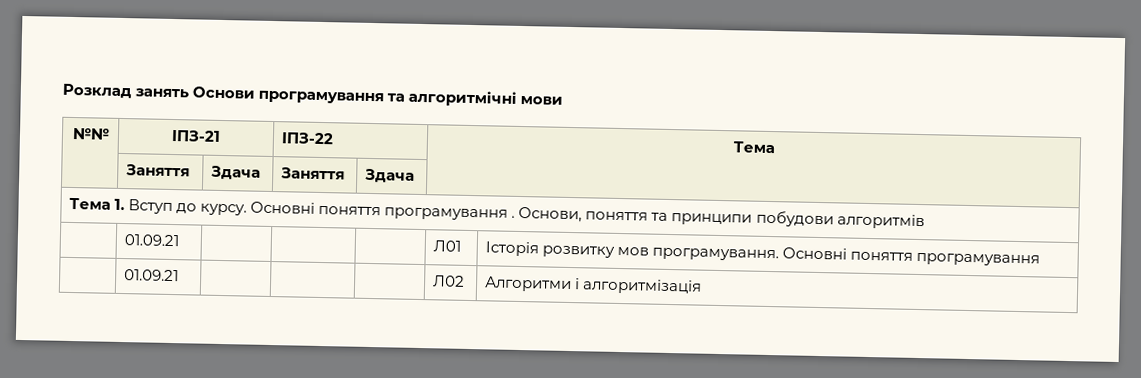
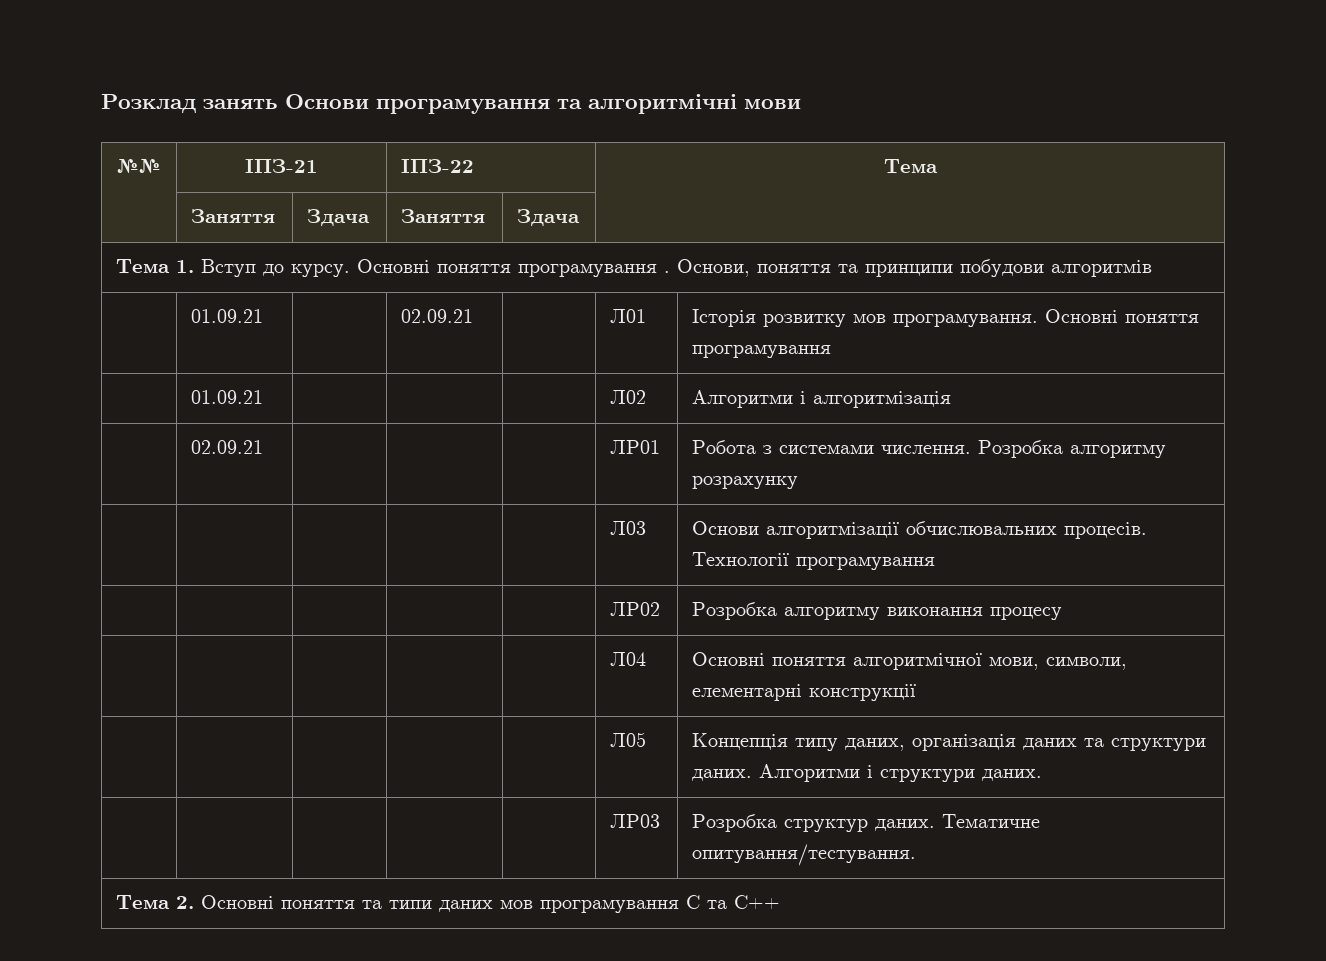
(179, 240) none -> [401,309,474,323] 02.09.21
(702, 286) none -> [191,440,264,454] [610,440,661,454] [692,440,1167,458] [692,476,799,489] [610,521,647,535] [692,521,1148,539] [692,552,936,570] [610,602,661,616] [692,602,1063,620] [610,652,647,666] [692,652,1128,670] [692,684,917,701] [610,732,647,747] [692,733,1207,751] [692,764,1043,782] [610,814,661,828] [692,814,1041,832] [692,844,917,866] [116,895,781,913] // | 02.09.21 | | | | ЛР01 | Робота з системами числення. Розробка алгоритму розрахунку // | | | | | Л03 | Основи алгоритмізації обчислювальних процесів. Технології програмування // | | | | | ЛР02 | Розробка алгоритму виконання процесу // | | | | | Л04 | Основні поняття алгоритмічної мови, символи, елементарні конструкції // | | | | | Л05 | Концепція типу даних, організація даних та структури даних. Алгоритми і структури даних. // | | | | | ЛР03 | Розробка структур даних. Тематичне опитування/тестування. // Тема 2. Основні поняття та типи даних мов програмування С та С++

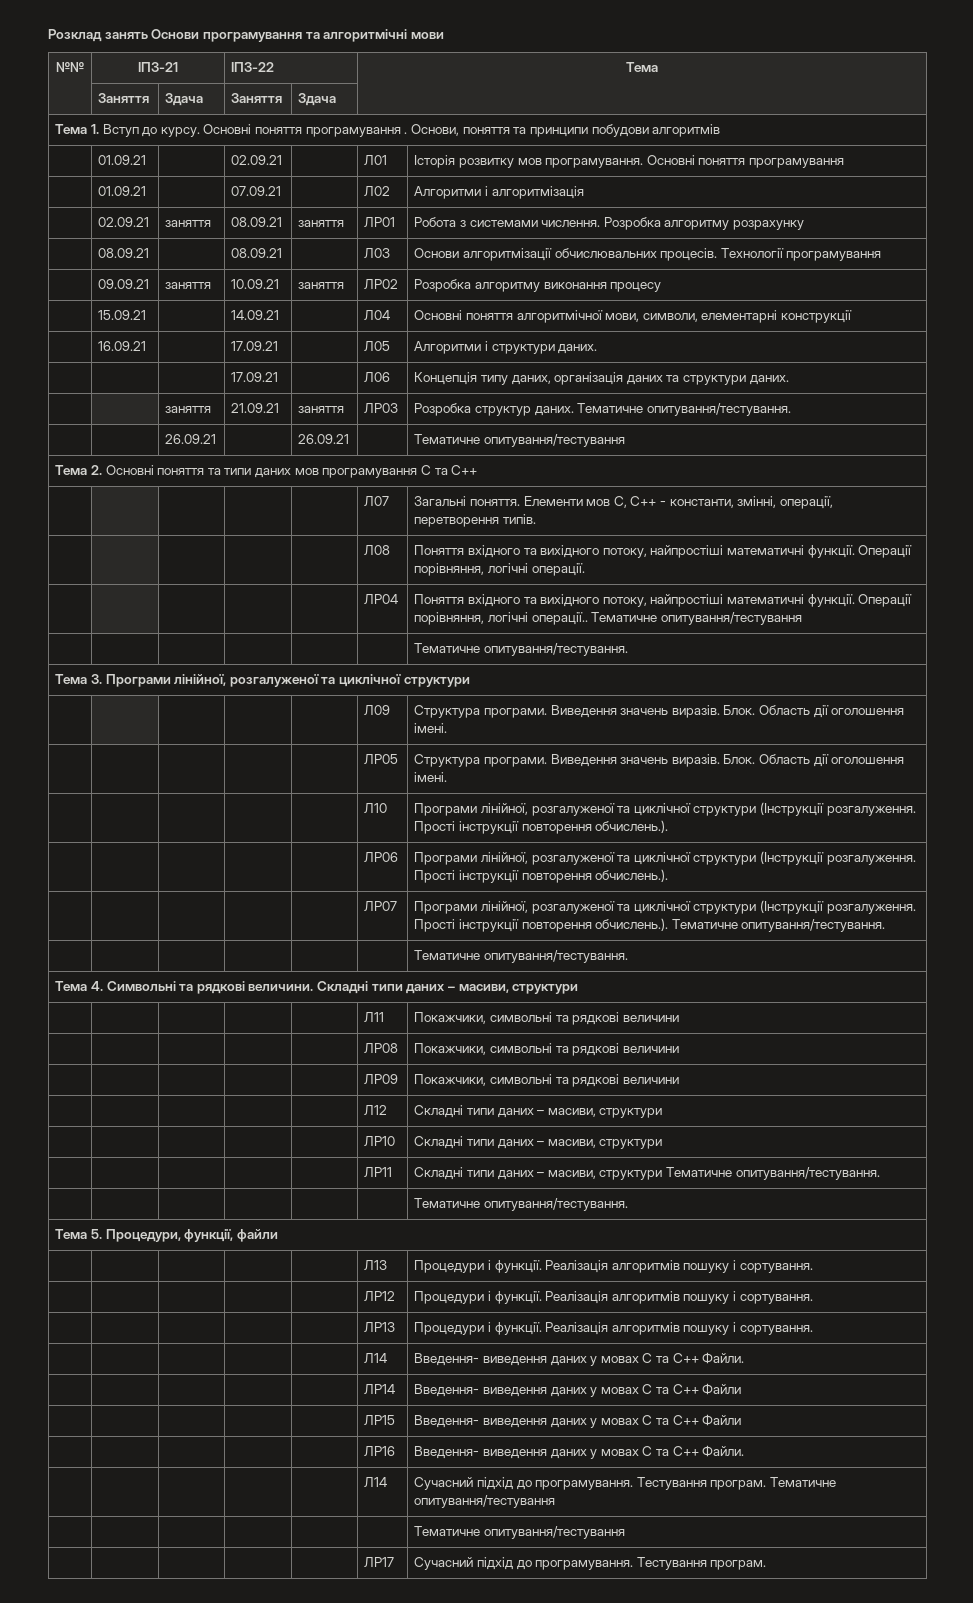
(264, 397) none -> [231,186,282,196] 07.09.21
(264, 447) | | -> [165,220,212,227] [231,217,283,227] [298,220,345,227] заняття | 08.09.21 | заняття
(799, 482) | | -> [98,248,150,258] [231,248,283,258] 08.09.21 | | 08.09.21
(936, 563) | | | -> [98,279,150,289] [165,282,212,289] [231,279,280,289] [298,282,345,289] 09.09.21 | заняття | 10.09.21 | заняття
(1063, 613) | | -> [98,310,147,320] [231,310,280,320] 15.09.21 | | 14.09.21
[610,732,647,747] | | | | Л05 -> [98,341,147,351] [231,341,279,351] [364,341,391,351] [414,341,598,354] [231,372,279,382] [364,372,391,382] 16.09.21 | | 17.09.21 | | Л05 | Алгоритми і структури даних. // | | | 17.09.21 | | Л06
[759,764,1043,782] Алгоритми і структури даних. // | | | | -> [165,406,212,413] [231,403,280,413] [298,406,345,413] // | | заняття | 21.09.21 | заняття
(917, 855) none -> [165,434,217,444] [298,434,350,444] [414,434,625,447] // | | 26.09.21 | | 26.09.21 | | Тематичне опитування/тестування
(781, 902) none -> [364,496,390,506] [414,496,834,509] [414,514,536,527] [364,545,391,555] [414,545,913,558] [414,563,585,576] [364,594,399,604] [414,594,913,607] [414,612,802,625] [414,643,628,656] [55,674,470,687] [364,705,391,715] [414,705,905,718] [414,723,448,733] [364,754,399,764] [414,754,905,767] [414,772,448,782] [364,803,388,813] [414,802,916,816] [414,820,669,834] [364,852,399,862] [414,851,916,865] [414,869,669,883] [364,901,398,911] [414,900,916,914] [414,918,886,932] [414,950,628,963] [55,981,579,994] [364,1012,385,1022] [414,1012,679,1025] [364,1043,399,1053] [414,1043,679,1056] [364,1074,399,1084] [414,1074,679,1087] [364,1105,388,1115] [414,1105,663,1118] [364,1136,396,1146] [414,1136,663,1149] [364,1167,393,1177] [414,1167,880,1180] [414,1198,628,1211] [55,1229,278,1242] [364,1260,388,1270] [414,1260,813,1273] [364,1291,396,1301] [414,1291,813,1304] [364,1322,396,1332] [414,1322,813,1335] [364,1353,388,1363] [414,1352,745,1366] [364,1384,396,1394] [414,1383,742,1397] [364,1415,396,1425] [414,1414,742,1428] [364,1446,396,1456] [414,1445,745,1459] [364,1477,388,1487] [414,1477,837,1490] [414,1495,556,1508] [414,1526,625,1539] [364,1557,395,1567] [414,1557,767,1570] // | | | | | Л07 | Загальні поняття. Елементи мов С, С++ - константи, змінні, операції, перетворення типів. // | | | | | Л08 | Поняття вхідного та вихідного потоку, найпростіші математичні функції. Операції порівняння, логічні операції. // | | | | | ЛР04 | Поняття вхідного та вихідного потоку, найпростіші математичні функції. Операції порівняння, логічні операції.. Тематичне опитування/тестування // | | | | | | Тематичне опитування/тестування. // Тема 3. Програми лінійної, розгалуженої та циклічної структури // | | | | | Л09 | Структура програми. Виведення значень виразів. Блок. Область дії оголошення імені. // | | | | | ЛР05 | Структура програми. Виведення значень виразів. Блок. Область дії оголошення імені. // | | | | | Л10 | Програми лінійної, розгалуженої та циклічної структури (Інструкції розгалуження. Прості інструкції повторення обчислень.). // | | | | | ЛР06 | Програми лінійної, розгалуженої та циклічної структури (Інструкції розгалуження. Прості інструкції повторення обчислень.). // | | | | | ЛР07 | Програми лінійної, розгалуженої та циклічної структури (Інструкції розгалуження. Прості інструкції повторення обчислень.). Тематичне опитування/тестування. // | | | | | | Тематичне опитування/тестування. // Тема 4. Символьні та рядкові величини. Складні типи даних – масиви, структури // | | | | | Л11 | Покажчики, символьні та рядкові величини // | | | | | ЛР08 | Покажчики, символьні та рядкові величини // | | | | | ЛР09 | Покажчики, символьні та рядкові величини // | | | | | Л12 | Складні типи даних – масиви, структури // | | | | | ЛР10 | Складні типи даних – масиви, структури // | | | | | ЛР11 | Складні типи даних – масиви, структури Тематичне опитування/тестування. // | | | | | | Тематичне опитування/тестування. // Тема 5. Процедури, функції, файли // | | | | | Л13 | Процедури і функції. Реалізація алгоритмів пошуку і сортування. // | | | | | ЛР12 | Процедури і функції. Реалізація алгоритмів пошуку і сортування. // | | | | | ЛР13 | Процедури і функції. Реалізація алгоритмів пошуку і сортування. // | | | | | Л14 | Введення- виведення даних у мовах С та С++ Файли. // | | | | | ЛР14 | Введення- виведення даних у мовах С та С++ Файли // | | | | | ЛР15 | Введення- виведення даних у мовах С та С++ Файли // | | | | | ЛР16 | Введення- виведення даних у мовах С та С++ Файли. // | | | | | Л14 | Сучасний підхід до програмування. Тестування програм. Тематичне опитування/тестування // | | | | | | Тематичне опитування/тестування // | | | | | ЛР17 | Сучасний підхід до програмування. Тестування програм.

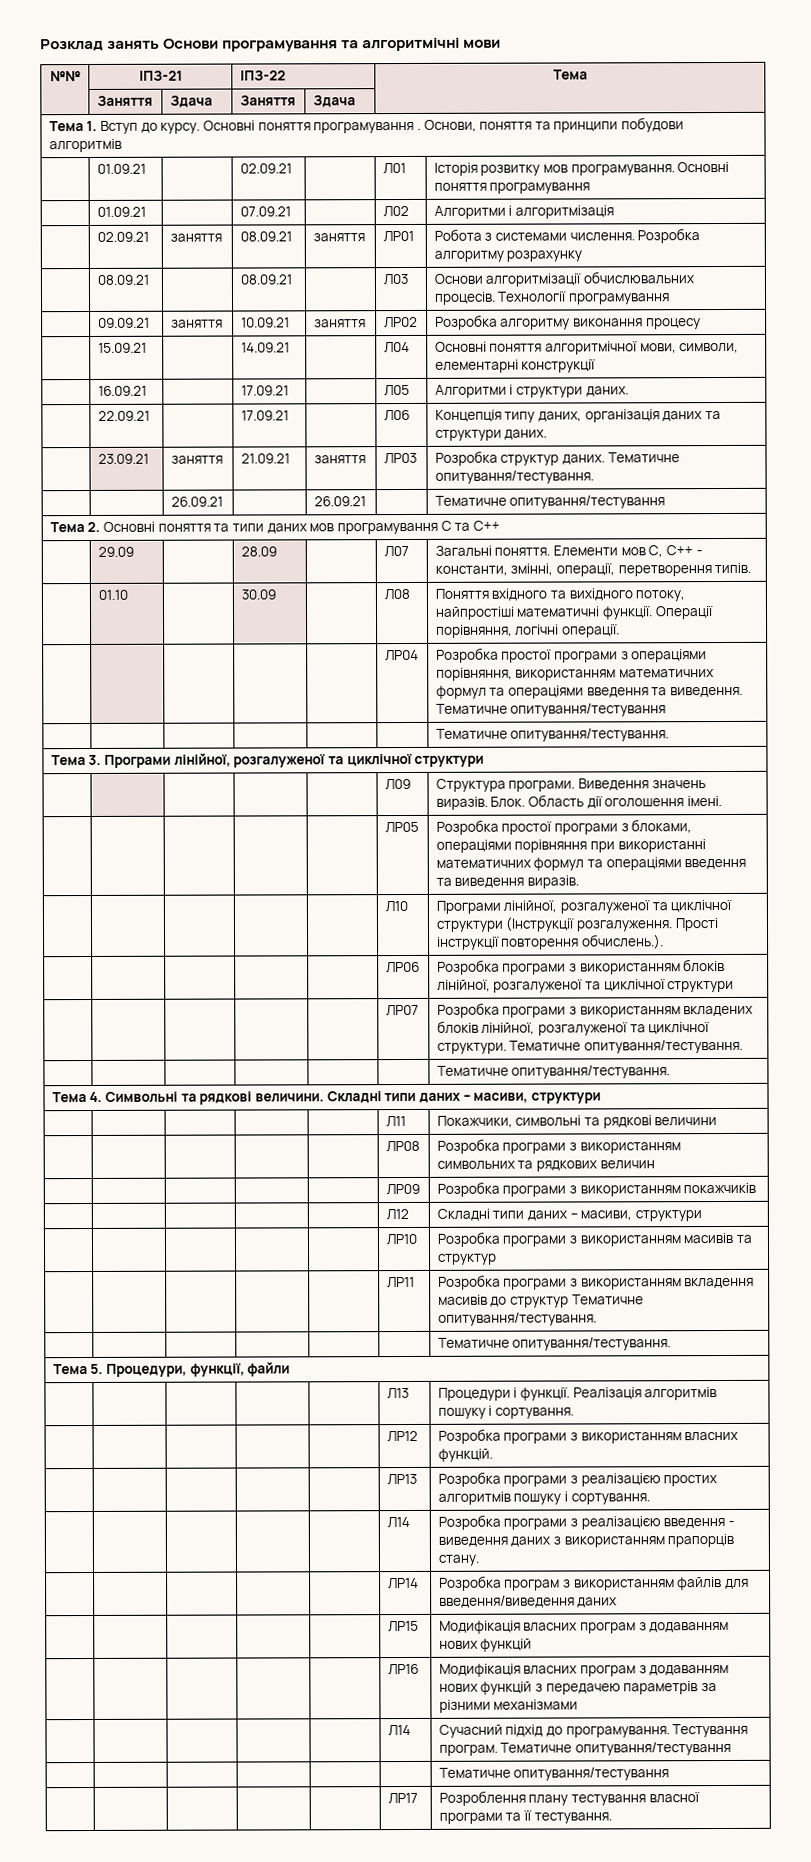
(598, 349) none -> [97,410,150,421] 22.09.21
(789, 380) none -> [97,453,149,464] 23.09.21
(478, 470) | | -> [97,546,134,557] [240,546,277,557] 29.09 | | 28.09
(536, 519) | | -> [97,589,128,600] [240,589,276,600] 01.10 | | 30.09
[414,594,913,607] [414,612,588,625] Поняття вхідного та вихідного потоку, найпростіші математичні функції. Операції порівняння, логічні операції.. -> [435,647,708,663] [435,667,715,681] [435,685,743,699] Розробка простої програми з операціями порівняння, використанням математичних формул та операціями введення та виведення.
[414,754,905,767] [414,772,448,782] Структура програми. Виведення значень виразів. Блок. Область дії оголошення імені. -> [435,819,693,835] [435,839,706,853] [435,857,747,871] [435,875,580,889] Розробка простої програми з блоками, операціями порівняння при використанні математичних формул та операціями введення та виведення виразів.
[414,851,916,865] [414,869,669,883] [364,901,398,911] [414,900,916,914] [414,918,669,932] Програми лінійної, розгалуженої та циклічної структури (Інструкції розгалуження. Прості інструкції повторення обчислень.). // | | | | | ЛР07 | Програми лінійної, розгалуженої та циклічної структури (Інструкції розгалуження. Прості інструкції повторення обчислень.). -> [436,958,726,975] [436,979,735,993] [385,1004,419,1017] [436,1002,754,1018] [436,1020,711,1036] [436,1042,507,1054] Розробка програми з використанням блоків лінійної, розгалуженої та циклічної структури // | | | | | ЛР07 | Розробка програми з використанням вкладених блоків лінійної, розгалуженої та циклічної структури.
[414,1043,679,1056] [364,1074,399,1084] [414,1074,679,1087] Покажчики, символьні та рядкові величини // | | | | | ЛР09 | Покажчики, символьні та рядкові величини -> [436,1138,681,1154] [436,1160,655,1172] [385,1183,420,1196] [436,1181,757,1197] Розробка програми з використанням символьних та рядкових величин // | | | | | ЛР09 | Розробка програми з використанням покажчиків
[414,1136,663,1149] [364,1167,393,1177] [414,1167,663,1180] Складні типи даних – масиви, структури // | | | | | ЛР11 | Складні типи даних – масиви, структури -> [436,1231,752,1247] [437,1253,497,1265] [386,1276,415,1289] [437,1274,755,1290] [437,1294,570,1308] Розробка програми з використанням масивів та структур // | | | | | ЛР11 | Розробка програми з використанням вкладення масивів до структур
[414,1291,813,1304] [364,1322,396,1332] [414,1322,609,1335] Процедури і функції. Реалізація алгоритмів пошуку і сортування. // | | | | | ЛР13 | Процедури і функції. Реалізація -> [437,1428,739,1444] [437,1448,493,1462] [386,1473,417,1486] [437,1471,718,1487] Розробка програми з використанням власних функцій. // | | | | | ЛР13 | Розробка програми з реалізацією простих
[414,1352,745,1366] [364,1384,396,1394] [414,1383,742,1397] [364,1415,396,1425] [414,1414,742,1428] [364,1446,396,1456] [414,1445,745,1459] Введення- виведення даних у мовах С та С++ Файли. // | | | | | ЛР14 | Введення- виведення даних у мовах С та С++ Файли // | | | | | ЛР15 | Введення- виведення даних у мовах С та С++ Файли // | | | | | ЛР16 | Введення- виведення даних у мовах С та С++ Файли. -> [437,1514,735,1530] [437,1533,735,1548] [437,1554,479,1566] [387,1577,419,1590] [438,1575,749,1591] [438,1595,618,1608] [387,1620,419,1633] [438,1620,730,1634] [438,1638,533,1652] [387,1663,419,1676] [438,1663,730,1677] [438,1681,717,1695] [438,1699,579,1713] Розробка програми з реалізацією введення - виведення даних з використанням прапорців стану. // | | | | | ЛР14 | Розробка програм з використанням файлів для введення/виведення даних // | | | | | ЛР15 | Модифікація власних програм з додаванням нових функцій // | | | | | ЛР16 | Модифікація власних програм з додаванням нових функцій з передачею параметрів за різними механізмами
[414,1557,767,1570] Сучасний підхід до програмування. Тестування програм. -> [438,1790,700,1806] [438,1810,612,1824] Розроблення плану тестування власної програми та її тестування.

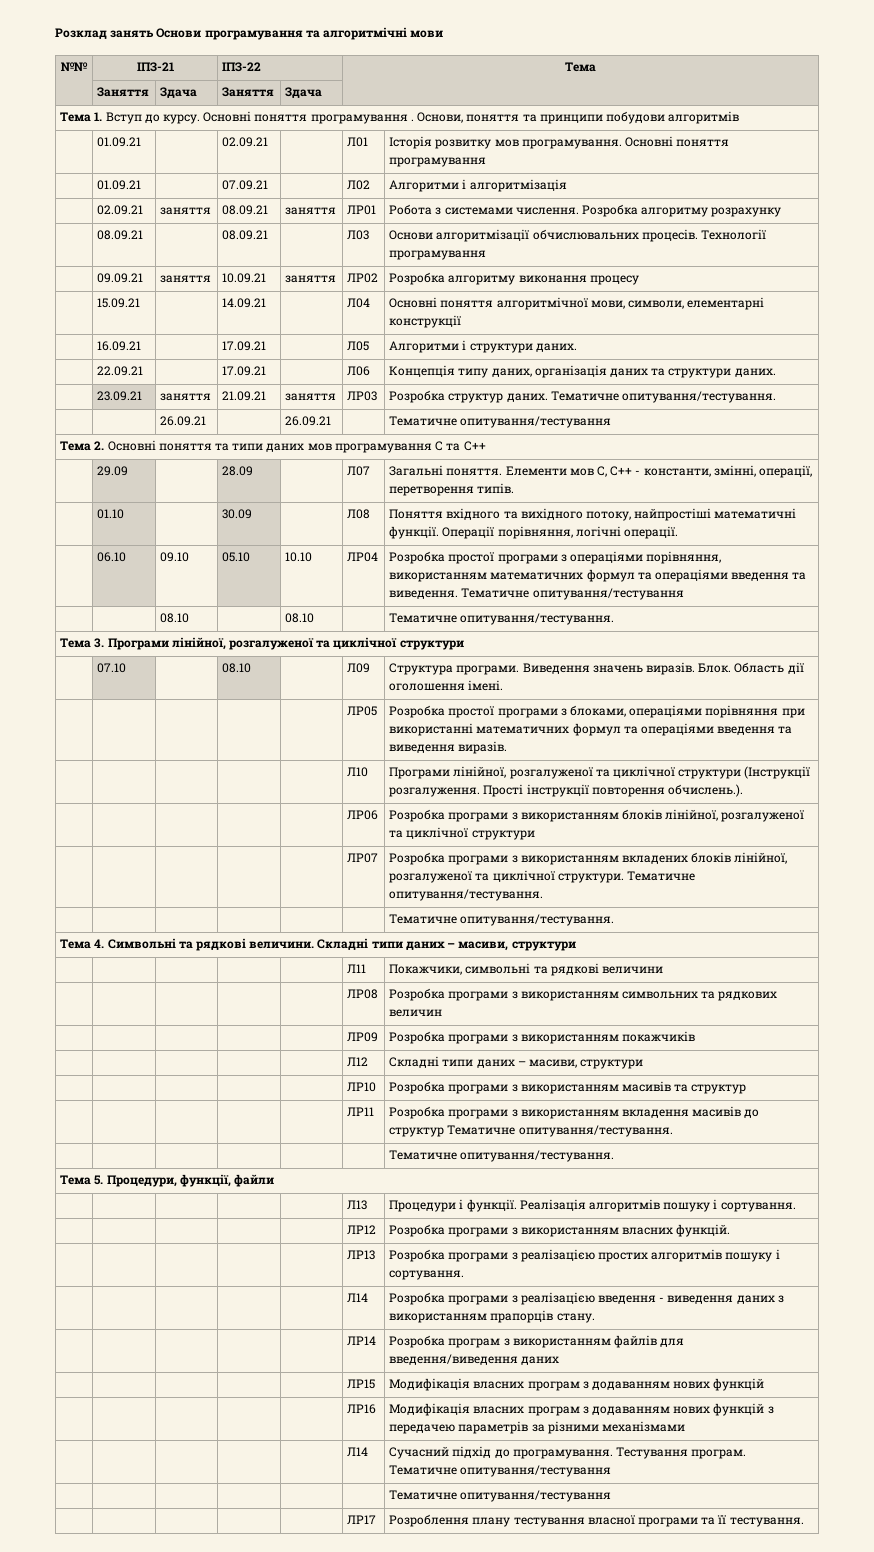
(621, 631) | | | -> [97,552,127,562] [160,552,190,562] [222,552,251,562] [285,552,313,562] 06.10 | 09.10 | 05.10 | 10.10
(667, 710) | | -> [160,613,190,623] [285,613,315,623] 08.10 | | 08.10
(485, 761) | | -> [97,663,127,673] [222,663,252,673] 07.10 | | 08.10

